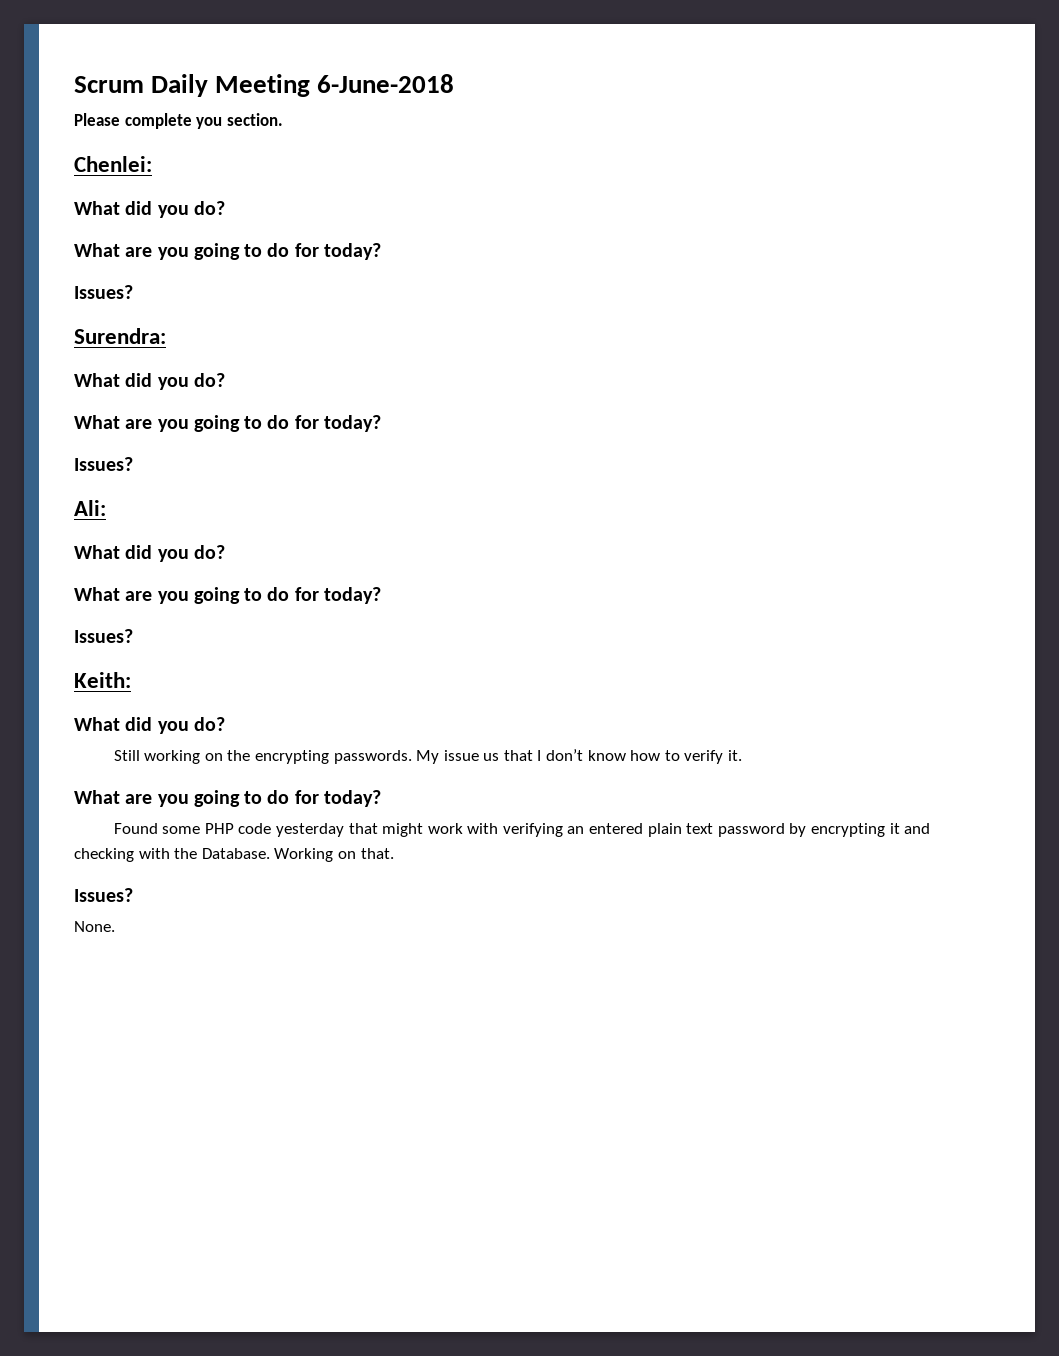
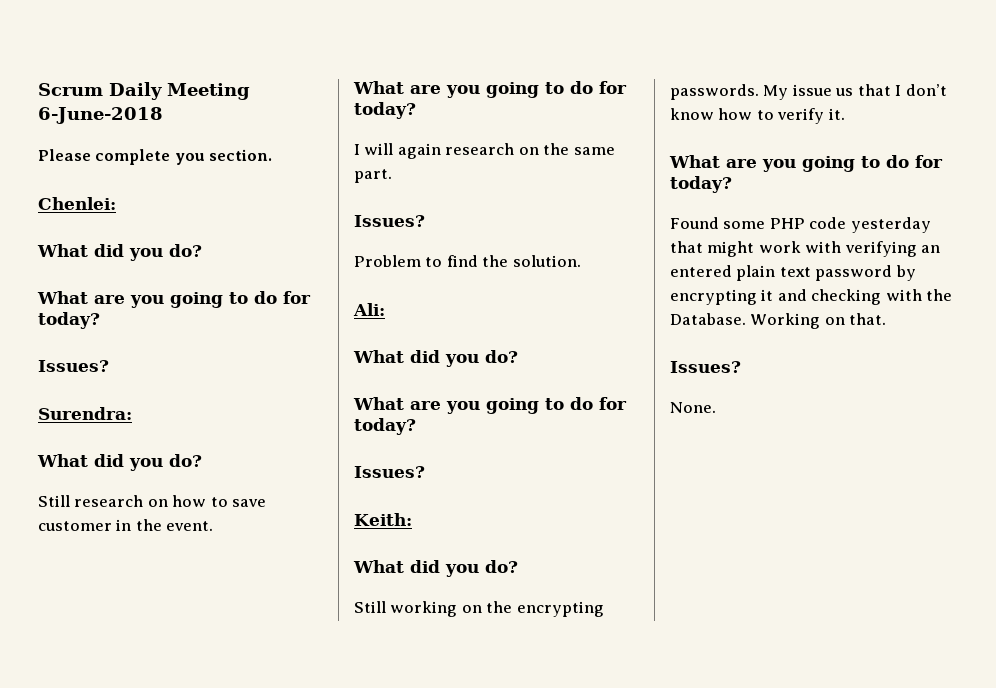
[74,415,381,432] [74,457,133,471] // What are you going to do for today? // Issues? -> [38,495,267,507] [38,519,214,531] [353,81,627,98] [354,102,416,119] [354,143,615,159] [354,169,392,183] [354,215,425,227] [354,255,581,267] // Still research on how to save customer in the event. // What are you going to do for today? // I will again research on the same part. // Issues? // Problem to find the solution.

